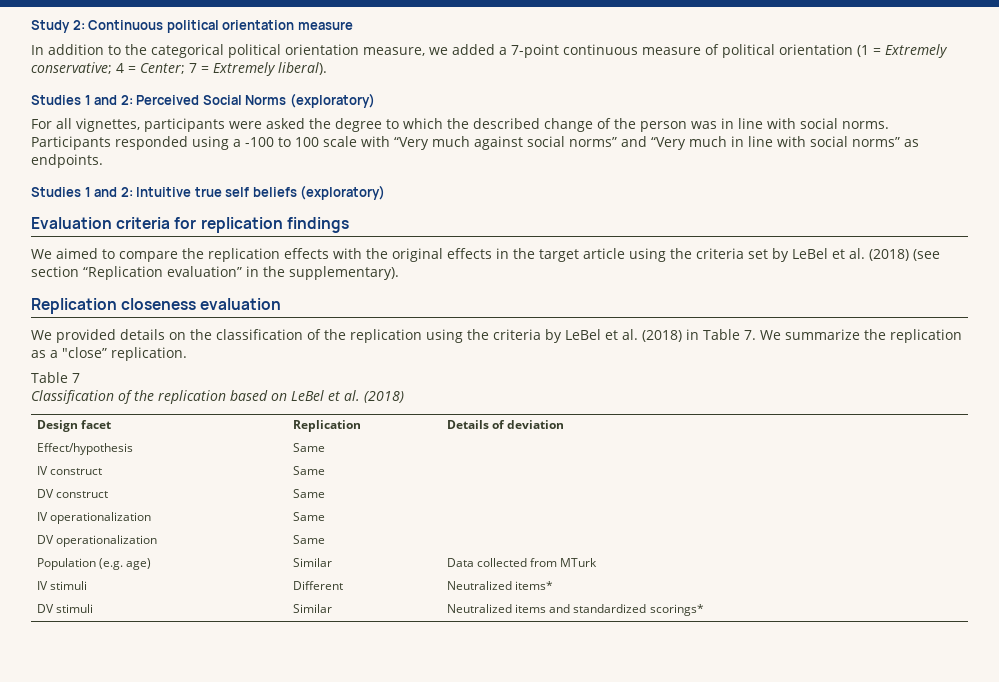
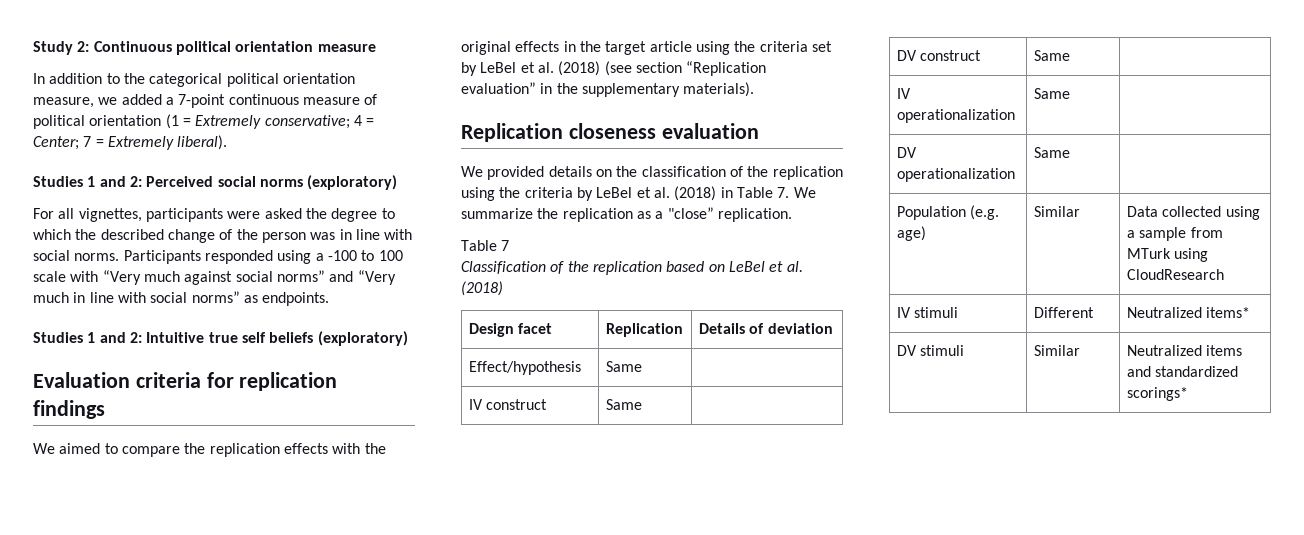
[202,95,287,105] Social Norms -> [217,176,303,187] social norms
[289,266,399,280] supplementary). -> [581,82,755,97] supplementary materials).
(527, 562) none -> [1225,206,1260,220] [1126,227,1187,241] using a sample
(598, 562) none -> [1174,248,1209,262] [1126,269,1224,280] using CloudResearch

